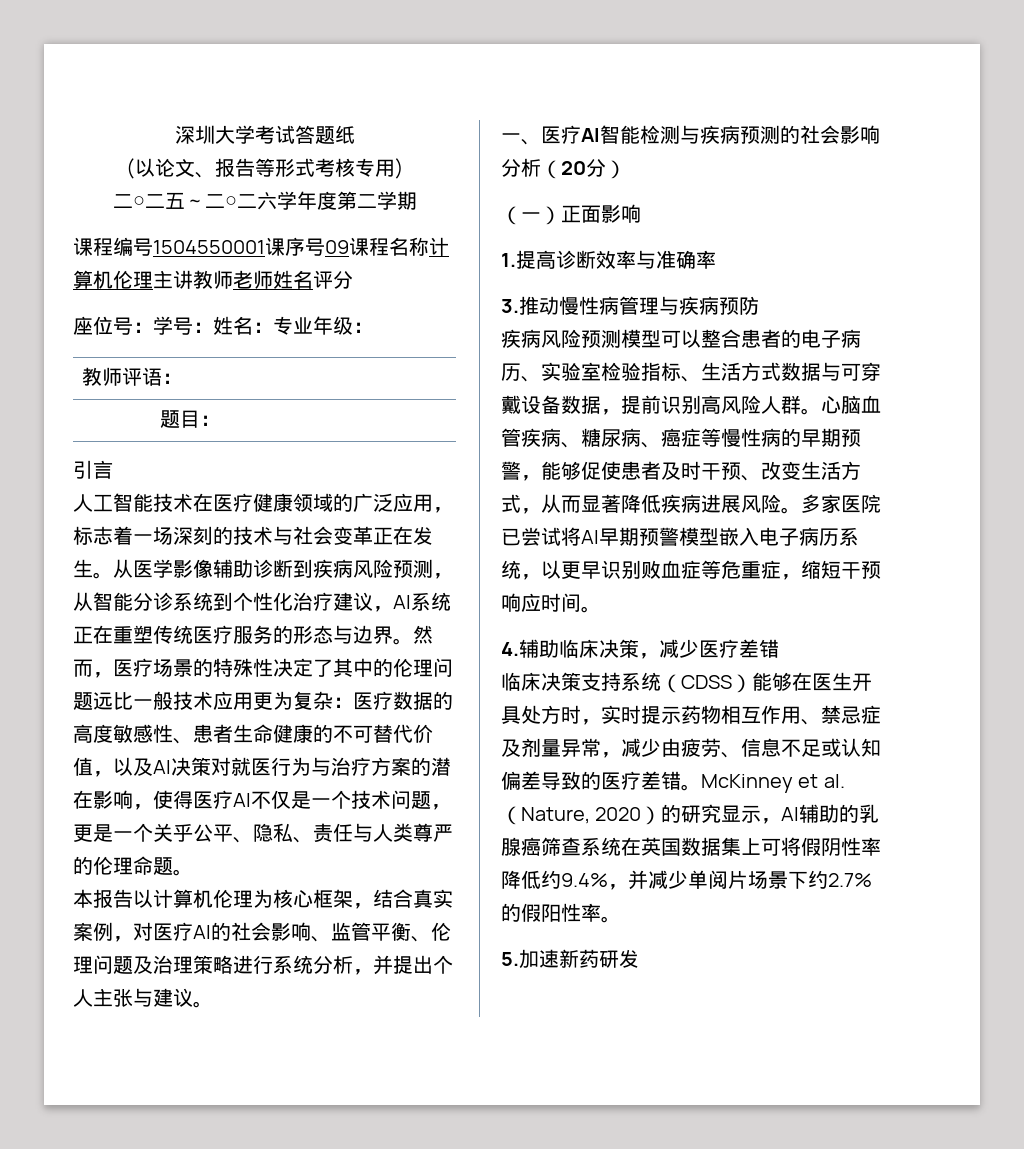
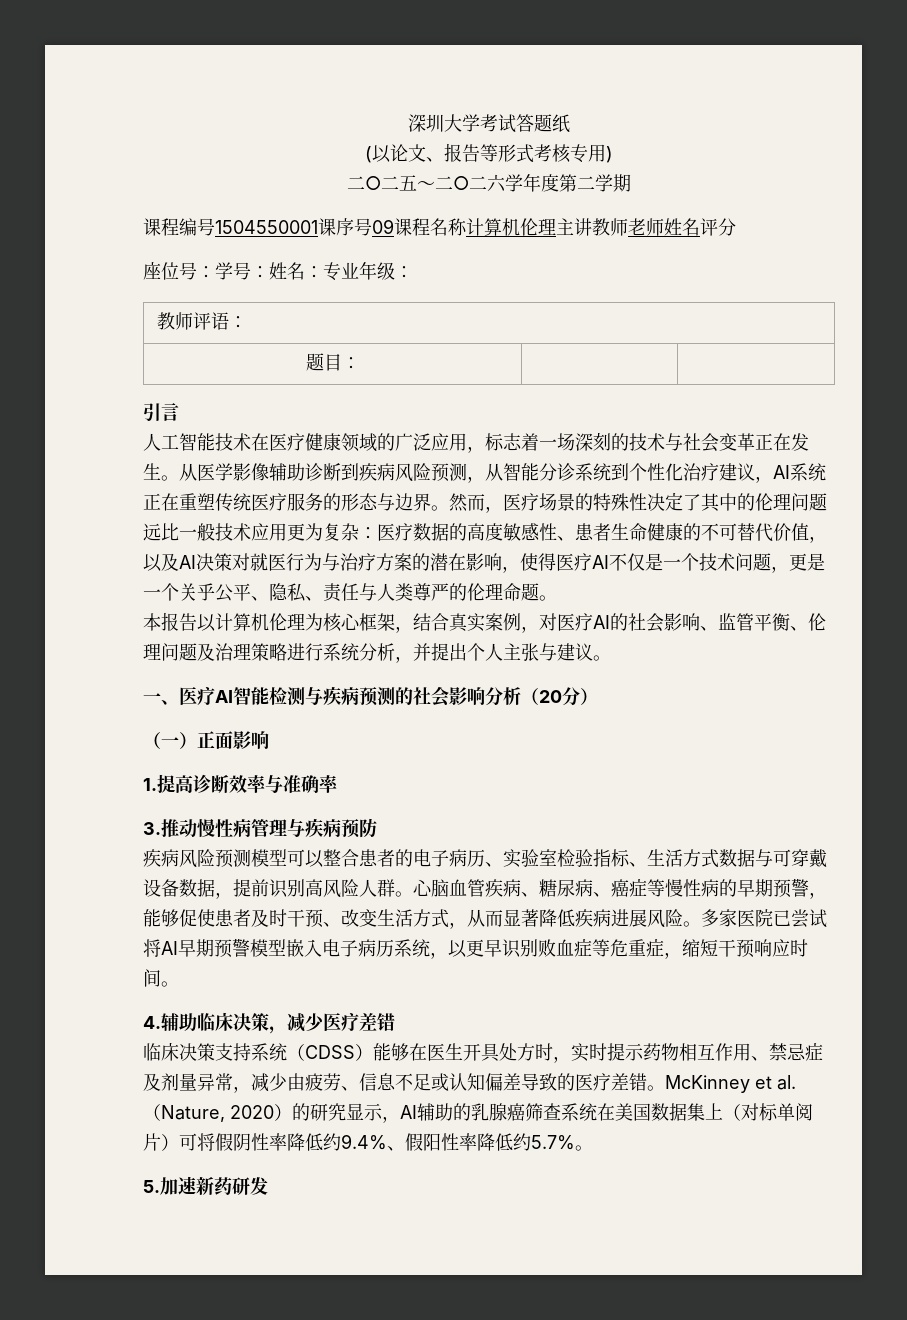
[641,837,661,856] 英 -> [615,1103,633,1121] 美
(761, 846) none -> [723,1103,813,1121] [143,1133,179,1151] （对标单阅片）
[608,870,872,890] [501,903,601,922] ，并减少单阅片场景下约2.7%的假阳性率 -> [387,1133,575,1151] 、假阳性率降低约5.7%

